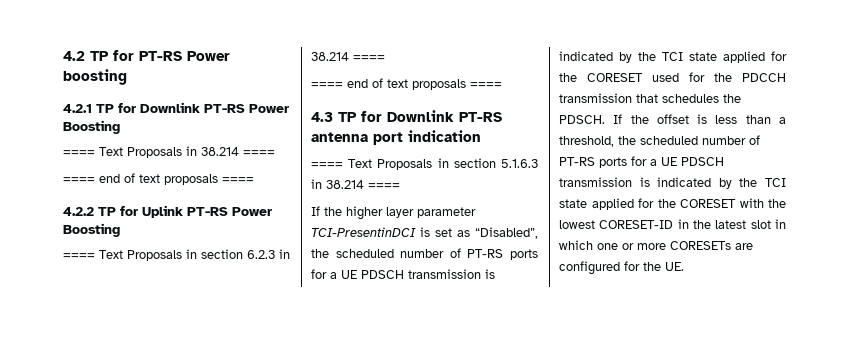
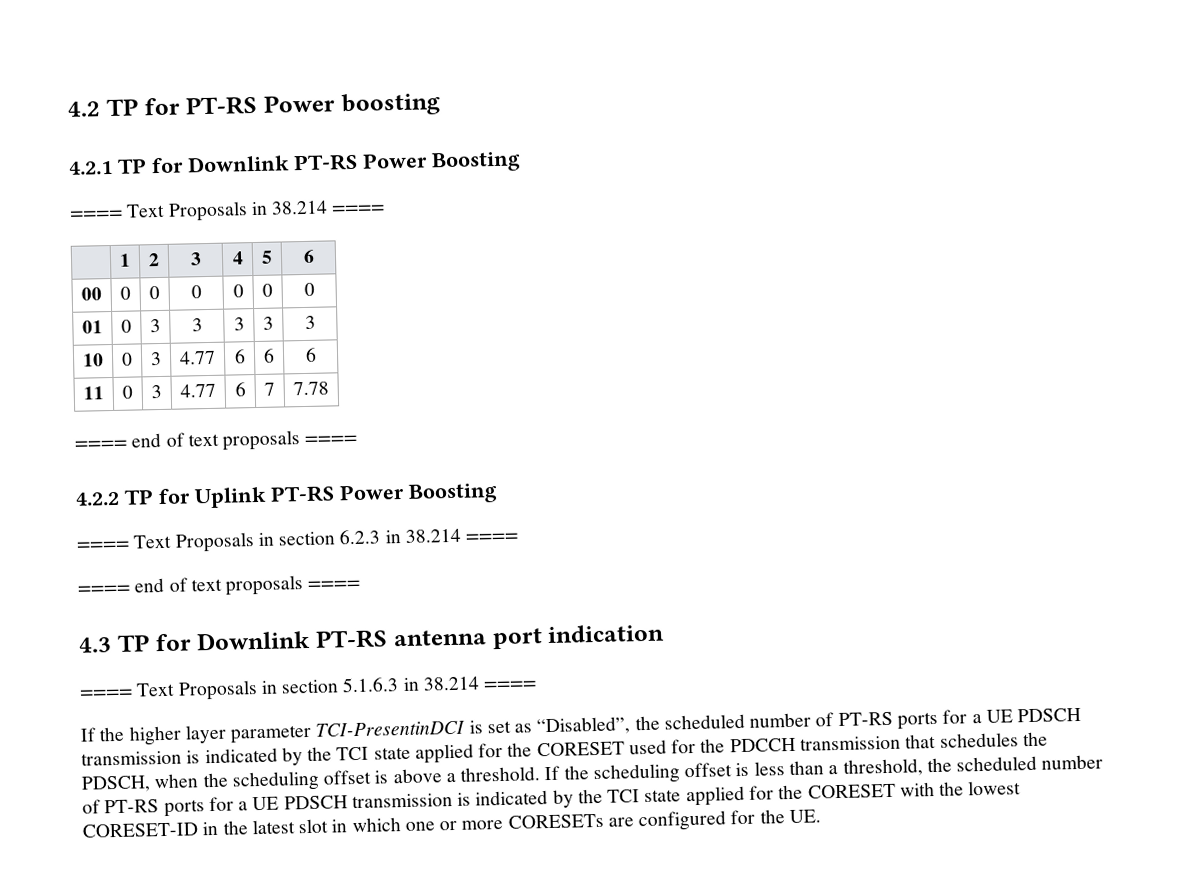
(275, 153) none -> [119,253,131,267] [148,252,160,267] [189,252,202,266] [231,251,244,265] [261,250,273,264] [302,249,315,264] [81,287,102,301] [120,286,131,300] [149,285,160,300] [190,285,202,299] [232,284,244,298] [262,283,273,297] [303,282,315,296] [82,320,103,334] [121,319,132,333] [150,318,161,333] [191,318,203,332] [233,317,245,331] [263,316,274,330] [304,315,316,329] [82,353,104,367] [121,352,133,366] [150,351,162,366] [179,350,216,365] [233,349,246,364] [263,348,275,363] [304,347,317,362] [83,386,104,400] [122,385,133,399] [151,384,162,399] [180,383,216,398] [234,382,246,397] [264,382,275,396] [293,381,329,396] // | 1 | 2 | 3 | 4 | 5 | 6 // 00 | 0 | 0 | 0 | 0 | 0 | 0 // 01 | 0 | 3 | 3 | 3 | 3 | 3 // 10 | 0 | 3 | 4.77 | 6 | 6 | 6 // 11 | 0 | 3 | 4.77 | 6 | 7 | 7.78
[559,114,649,124] PDSCH. If the -> [81,763,680,793] PDSCH, when the scheduling offset is above a threshold. If the scheduling

